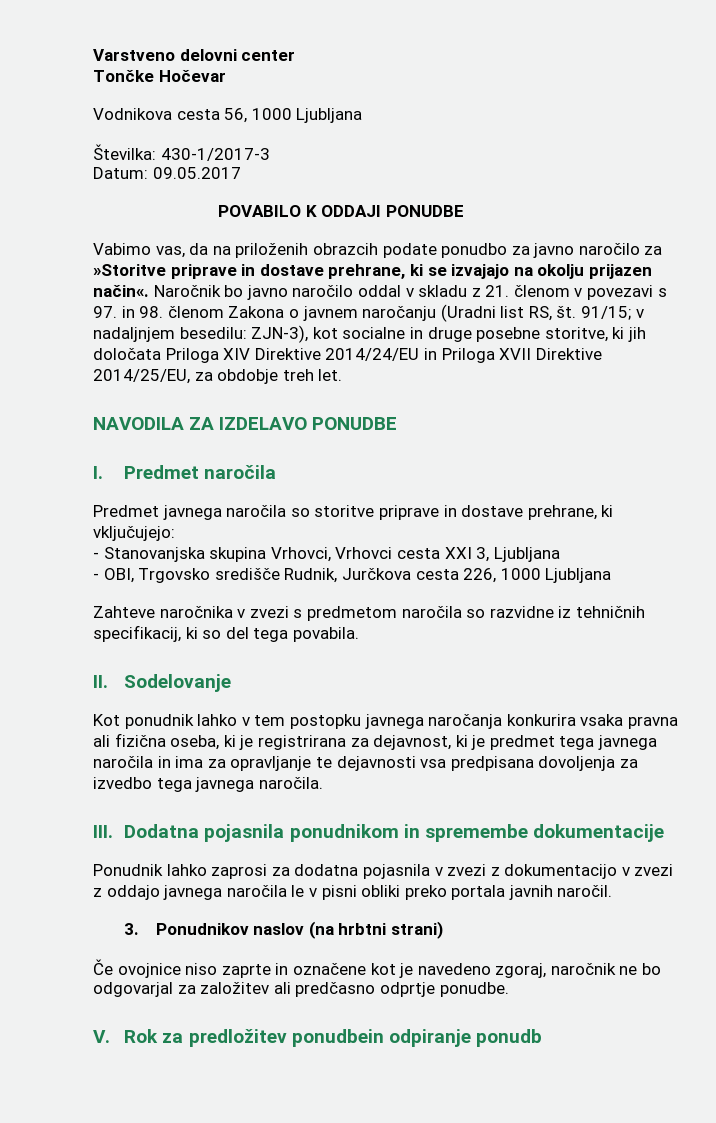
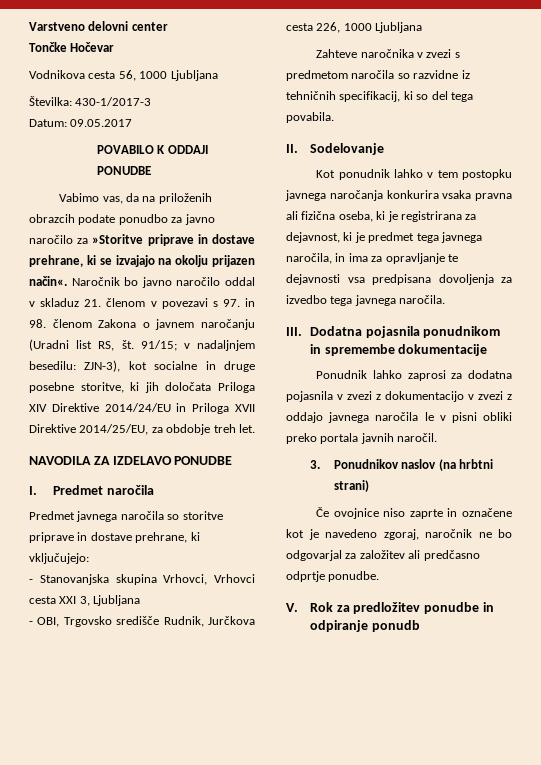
[418,285,481,297] skladu z -> [40,298,80,307] skladuz
[93,756,153,768] naročila -> [286,253,332,264] naročila,
[291,1029,384,1047] ponudbein -> [424,602,495,614] ponudbe in

